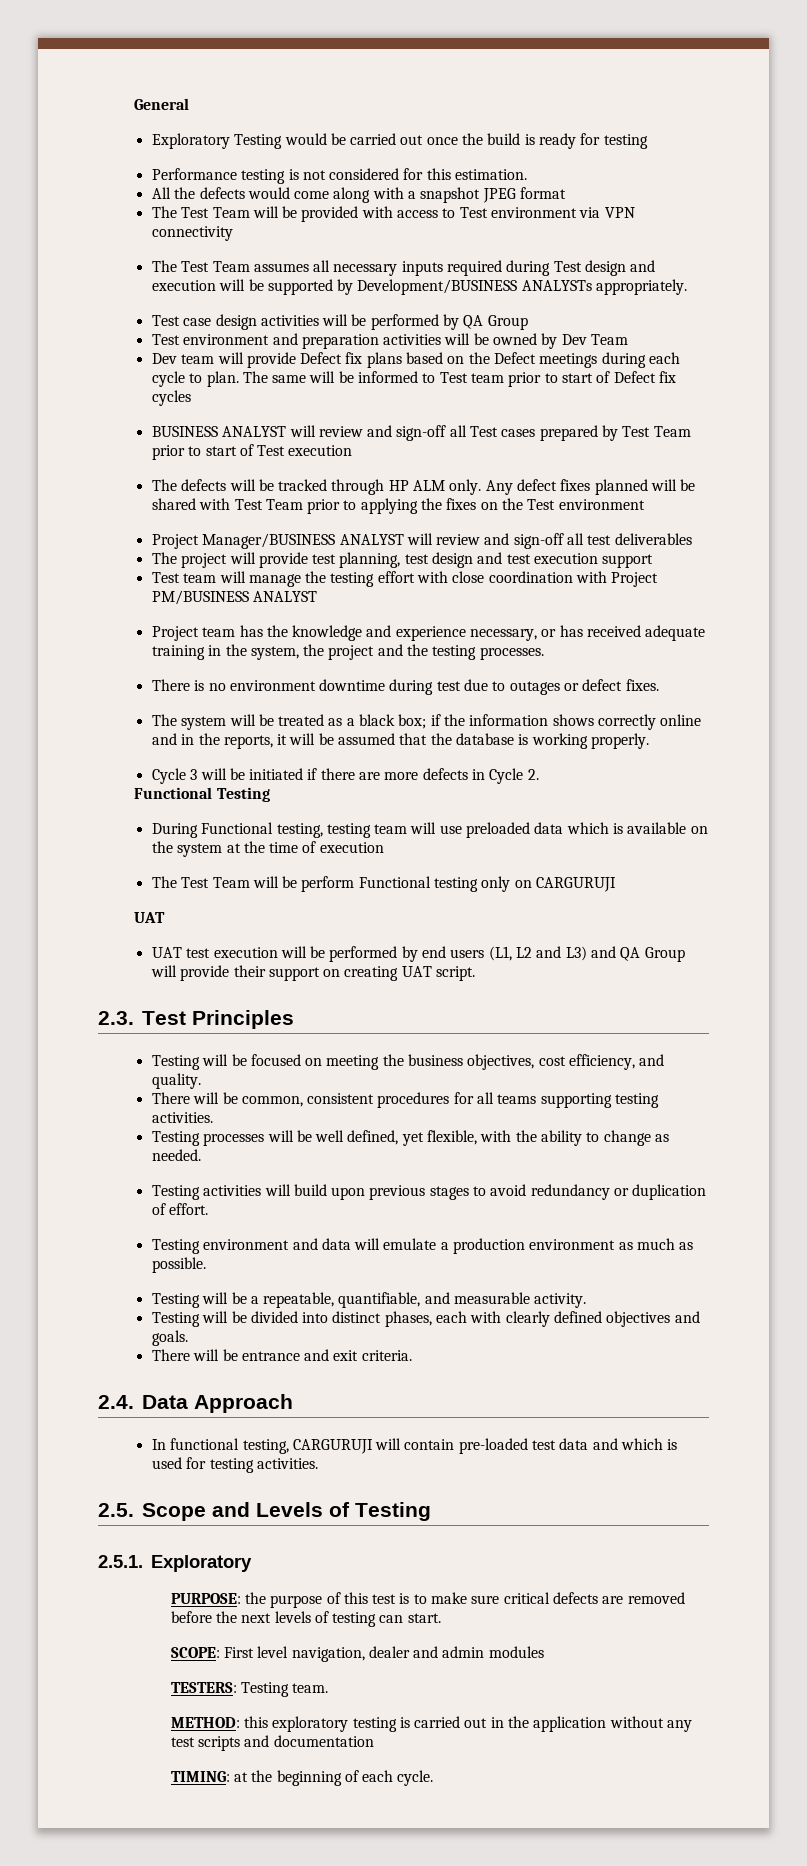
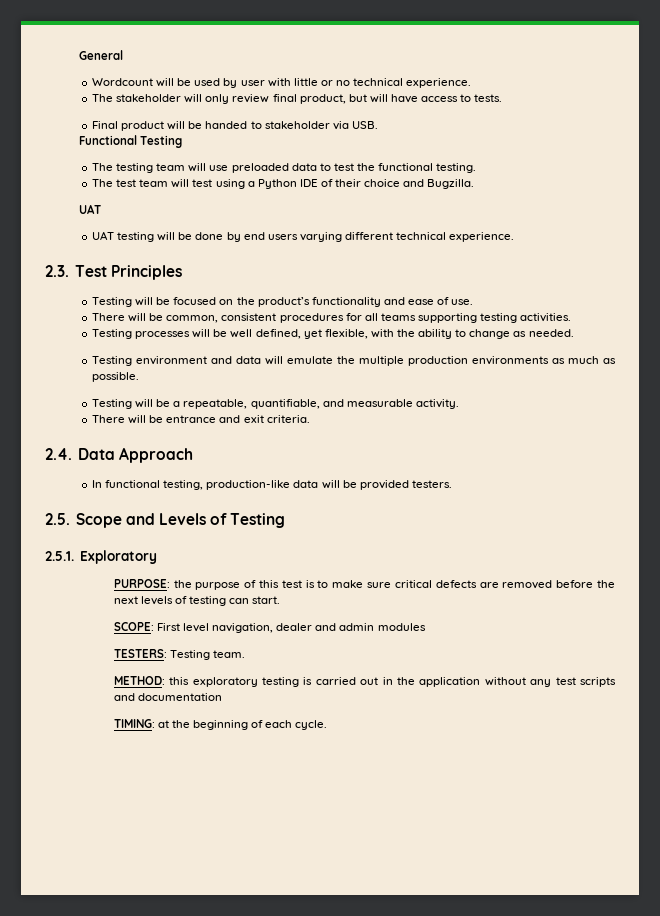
[151,133,648,149] [151,168,528,184] [151,187,567,203] [151,206,635,222] [151,226,233,241] [151,260,656,276] [151,279,688,295] [151,314,528,330] [151,333,629,349] [151,352,681,368] [151,371,676,387] [151,390,191,406] [151,425,691,441] [151,444,353,460] [151,479,696,495] [151,498,645,514] [151,533,692,549] [151,552,654,568] [151,571,659,587] [151,590,318,605] [151,625,706,641] [151,644,544,660] [151,679,659,695] [151,714,702,730] [151,733,650,749] [151,768,539,784] Exploratory Testing would be carried out once the build is ready for testing // Performance testing is not considered for this estimation. // All the defects would come along with a snapshot JPEG format // The Test Team will be provided with access to Test environment via VPN connectivity // The Test Team assumes all necessary inputs required during Test design and execution will be supported by Development/BUSINESS ANALYSTs appropriately. // Test case design activities will be performed by QA Group // Test environment and preparation activities will be owned by Dev Team // Dev team will provide Defect fix plans based on the Defect meetings during each cycle to plan. The same will be informed to Test team prior to start of Defect fix cycles // BUSINESS ANALYST will review and sign-off all Test cases prepared by Test Team prior to start of Test execution // The defects will be tracked through HP ALM only. Any defect fixes planned will be shared with Test Team prior to applying the fixes on the Test environment // Project Manager/BUSINESS ANALYST will review and sign-off all test deliverables // The project will provide test planning, test design and test execution support // Test team will manage the testing effort with close coordination with Project PM/BUSINESS ANALYST // Project team has the knowledge and experience necessary, or has received adequate training in the system, the project and the testing processes. // There is no environment downtime during test due to outages or defect fixes. // The system will be treated as a black box; if the information shows correctly online and in the reports, it will be assumed that the database is working properly. // Cycle 3 will be initiated if there are more defects in Cycle 2. -> [92,78,472,88] [92,94,503,104] [92,121,378,131] Wordcount will be used by user with little or no technical experience. // The stakeholder will only review final product, but will have access to tests. // Final product will be handed to stakeholder via USB.
[151,822,323,838] During Functional testing, -> [92,163,114,171] The
[566,822,708,834] [151,841,384,857] [151,876,617,892] which is available on the system at the time of execution // The Test Team will be perform Functional testing only on CARGURUJI -> [319,163,477,173] [92,179,475,189] to test the functional testing. // The test team will test using a Python IDE of their choice and Bugzilla.
[186,946,398,962] test execution will be performed -> [117,232,224,242] testing will be done
[488,946,685,962] [150,965,476,981] (L1, L2 and L3) and QA Group will provide their support on creating UAT script. -> [299,232,515,242] varying different technical experience.
[326,1054,665,1070] [151,1073,201,1089] meeting the business objectives, cost efficiency, and quality. -> [236,297,474,307] the product’s functionality and ease of use.
[151,1184,707,1200] [151,1203,209,1215] // Testing activities will build upon previous stages to avoid redundancy or duplication of effort. -> (574, 333) none
[440,1238,616,1254] a production environment -> [337,356,550,366] the multiple production environments
[151,1311,700,1327] [151,1330,188,1346] // Testing will be divided into distinct phases, each with clearly defined objectives and goals. -> (459, 404) none
[292,1438,678,1454] [151,1457,318,1473] CARGURUJI will contain pre-loaded test data and which is used for testing activities. -> [206,480,452,490] production-like data will be provided testers.

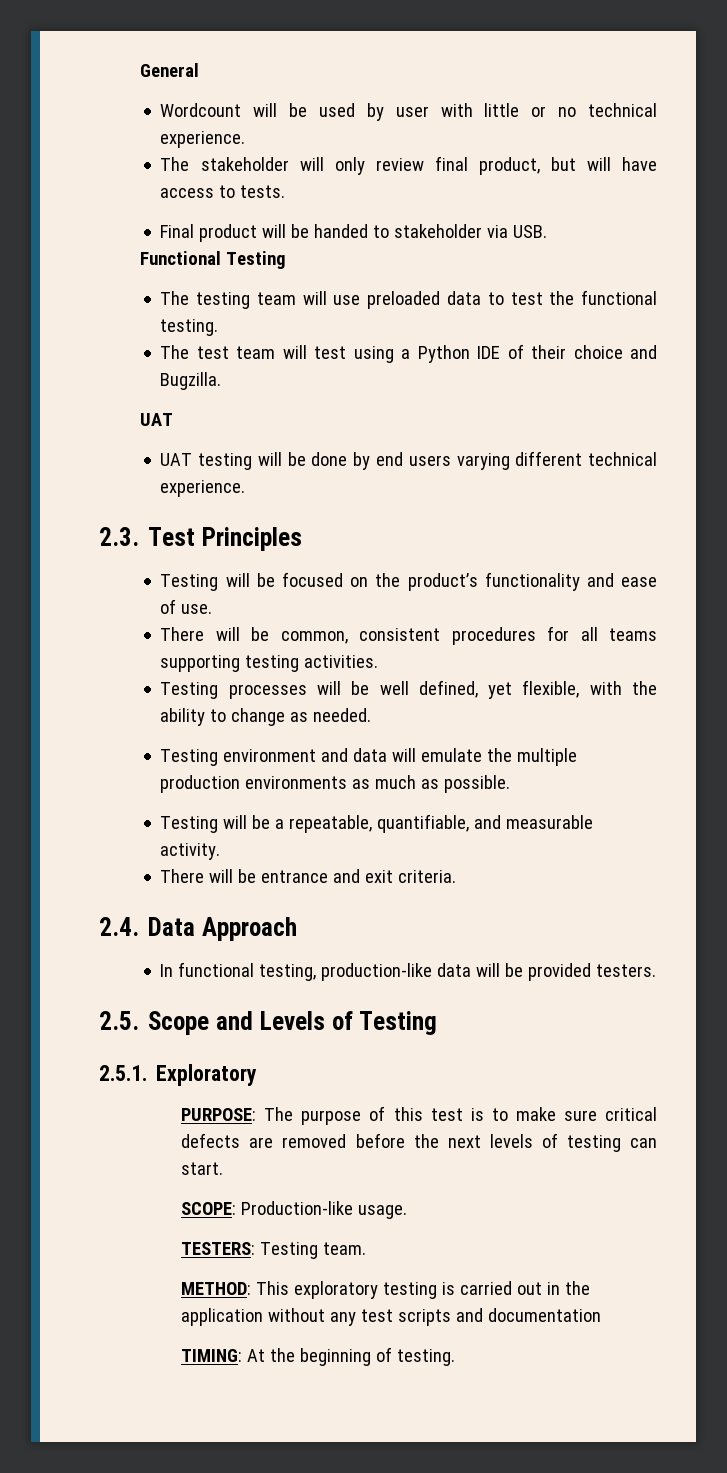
[173,580,192,588] the -> [264,1107,294,1121] The
[156,623,426,633] First level navigation, dealer and admin modules -> [241,1201,408,1219] Production-like usage.
[169,677,190,685] this -> [256,1281,290,1295] This
[157,720,169,728] at -> [247,1349,266,1362] At
[265,720,328,730] each cycle. -> [397,1349,456,1366] testing.

